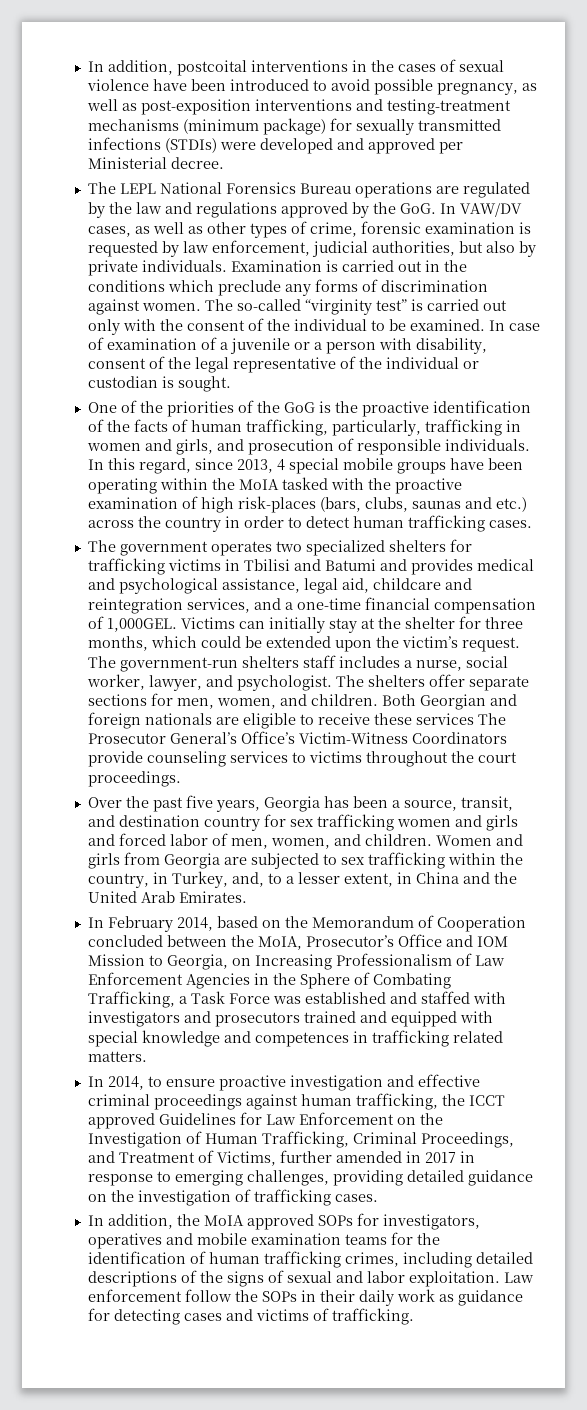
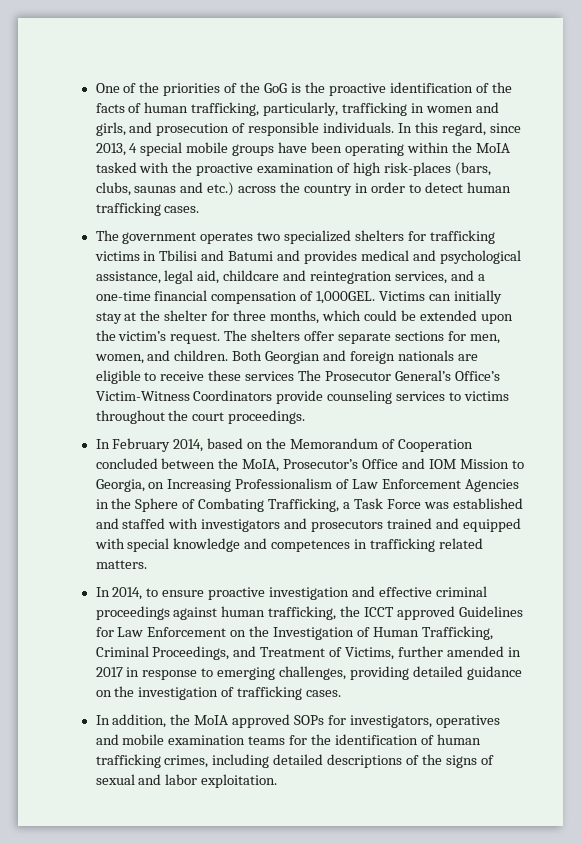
[87,59,504,76] [86,79,537,95] [86,99,511,115] [87,118,501,135] [87,137,463,154] [87,157,224,169] [87,182,530,198] [87,202,522,218] [87,221,531,238] [87,240,536,257] [87,260,467,276] [87,279,488,296] [87,299,507,315] [87,318,540,335] [87,337,487,354] [87,356,479,373] [87,376,231,392] In addition, postcoital interventions in the cases of sexual violence have been introduced to avoid possible pregnancy, as well as post-exposition interventions and testing-treatment mechanisms (minimum package) for sexually transmitted infections (STDIs) were developed and approved per Ministerial decree. // The LEPL National Forensics Bureau operations are regulated by the law and regulations approved by the GoG. In VAW/DV cases, as well as other types of crime, forensic examination is requested by law enforcement, judicial authorities, but also by private individuals. Examination is carried out in the conditions which preclude any forms of discrimination against women. The so-called “virginity test” is carried out only with the consent of the individual to be examined. In case of examination of a juvenile or a person with disability, consent of the legal representative of the individual or custodian is sought. // -> (95, 88) none
[119,655,508,672] [86,674,364,691] government-run shelters staff includes a nurse, social worker, lawyer, and psychologist. The -> (248, 335) none
[87,795,513,812] [87,814,518,831] [87,833,523,849] [87,852,523,869] [87,871,517,888] [87,891,247,903] // Over the past five years, Georgia has been a source, transit, and destination country for sex trafficking women and girls and forced labor of men, women, and children. Women and girls from Georgia are subjected to sex trafficking within the country, in Turkey, and, to a lesser extent, in China and the United Arab Emirates. -> (306, 417) none
[503,1272,534,1283] [87,1289,523,1306] [87,1308,414,1325] Law enforcement follow the SOPs in their daily work as guidance for detecting cases and victims of trafficking. -> (278, 781) none

